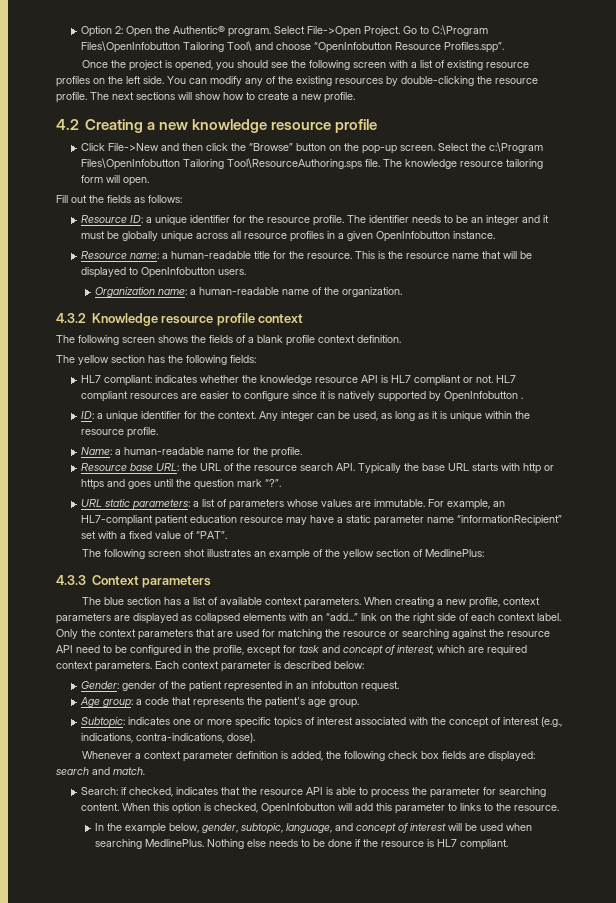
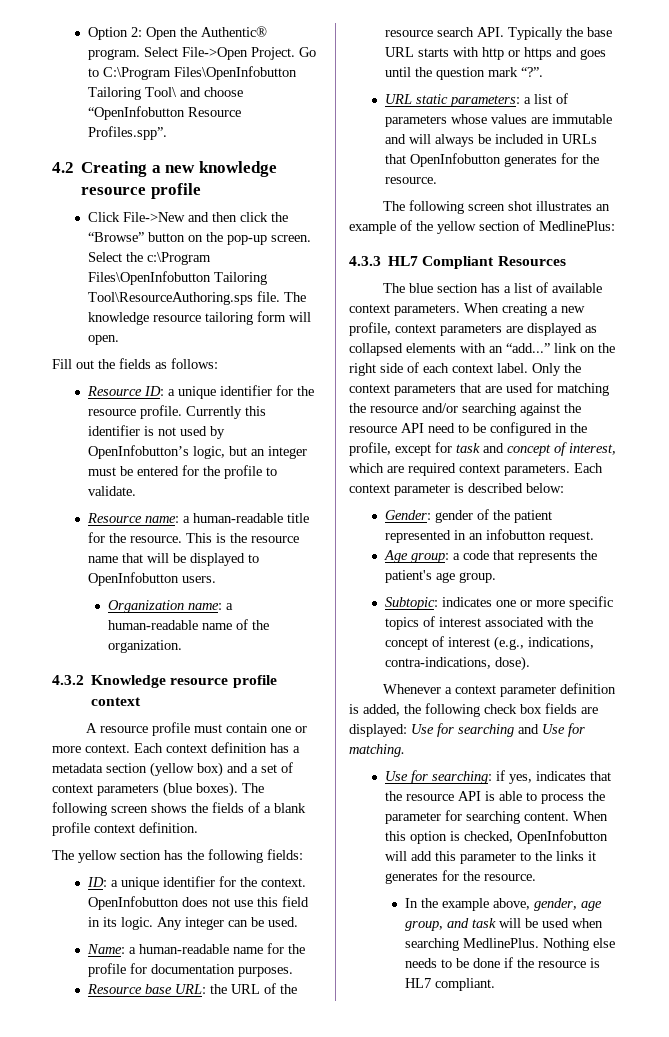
[82,60,530,71] [56,76,538,87] [56,92,355,103] // Once the project is opened, you should see the following screen with a list of existing resource profiles on the left side. You can modify any of the existing resources by double-clicking the resource profile. The next sections will show how to create a new profile. -> (167, 133) none
[347,215,550,225] [81,231,496,242] The identifier needs to be an integer and it must be globally unique across all resource profiles in a given OpenInfobutton instance. -> [185,406,266,419] [87,425,225,439] [87,445,307,459] [87,465,277,479] [87,486,136,496] Currently this identifier is not used by OpenInfobutton’s logic, but an integer must be entered for the profile to validate.
(304, 318) none -> [85,722,307,736] [52,742,300,753] [52,762,293,777] [52,782,238,797] A resource profile must contain one or more context. Each context definition has a metadata section (yellow box) and a set of context parameters (blue boxes).
[81,375,517,386] [81,391,524,402] // HL7 compliant: indicates whether the knowledge resource API is HL7 compliant or not. HL7 compliant resources are easier to configure since it is natively supported by OpenInfobutton . -> (303, 854) none
[259,411,531,422] [81,427,159,438] Any integer can be used, as long as it is unique within the resource profile. -> [87,896,309,910] [87,917,298,930] OpenInfobutton does not use this field in its logic. Any integer can be used.
[271,447,303,458] profile. -> [87,963,293,977] profile for documentation purposes.
[374,499,506,510] [81,515,563,526] [81,531,228,539] immutable. For example, an HL7-compliant patient education resource may have a static parameter name “informationRecipient” set with a fixed value of “PAT”. -> [551,114,612,124] [384,134,597,147] [384,153,599,167] [384,177,437,184] immutable and will always be included in URLs that OpenInfobutton generates for the resource.
[91,575,212,588] Context parameters -> [388,256,566,269] HL7 Compliant Resources
[389,631,399,637] or -> [422,403,458,413] and/or
[56,767,145,775] [81,787,174,797] search and match. // Search: if checked, -> [411,723,585,737] [349,744,405,757] [384,770,532,784] Use for searching and Use for matching. // Use for searching: if yes,
[460,803,494,811] links to -> [534,851,596,861] [384,870,459,884] the links it generates for
[168,823,446,834] below, gender, subtopic, language, and concept of interest -> [492,898,602,911] [404,918,496,931] above, gender, age group, and task

